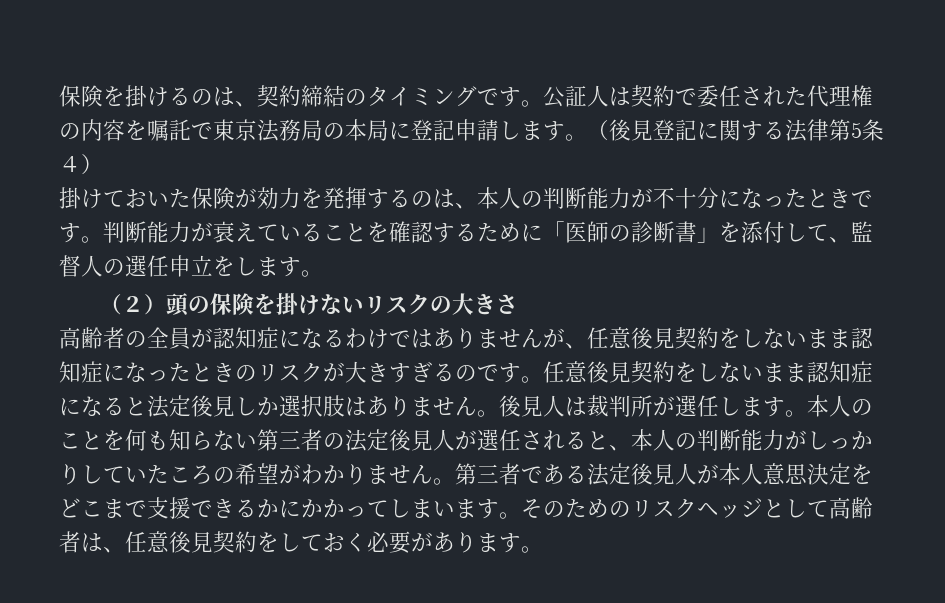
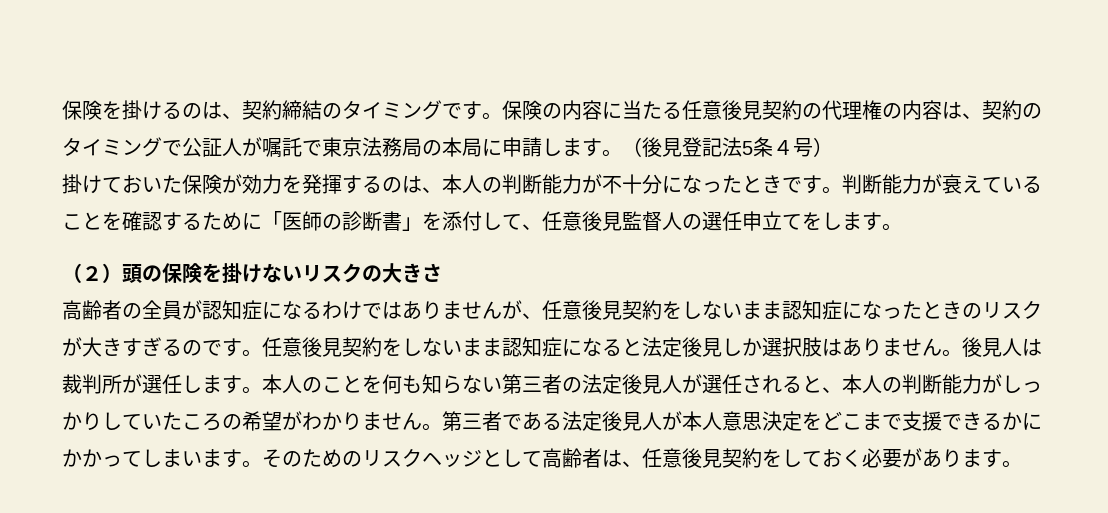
[543,85,873,108] [59,119,147,141] 公証人は契約で委任された代理権の内容を -> [502,100,1042,120] [62,137,262,157] 保険の内容に当たる任意後見契約の代理権の内容は、契約のタイミングで公証人が
[411,119,455,141] 登記 -> (502, 147) none
[697,119,851,142] に関する法律第 -> [722,137,742,157] 法
(81, 164) none -> [793,138,813,157] 号
(851, 240) none -> [542,211,622,231] 任意後見
(213, 265) none -> [782,214,802,230] て

